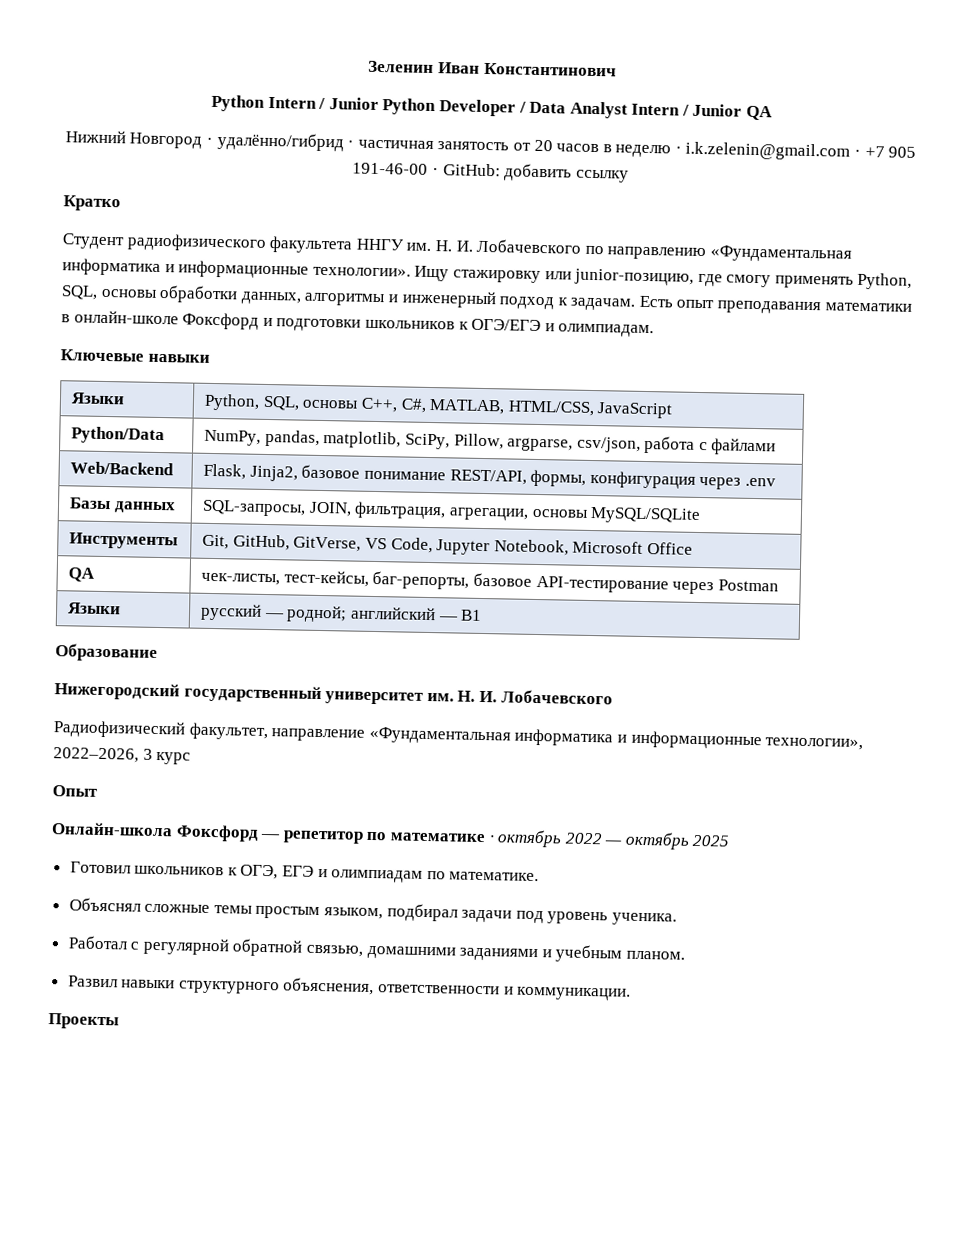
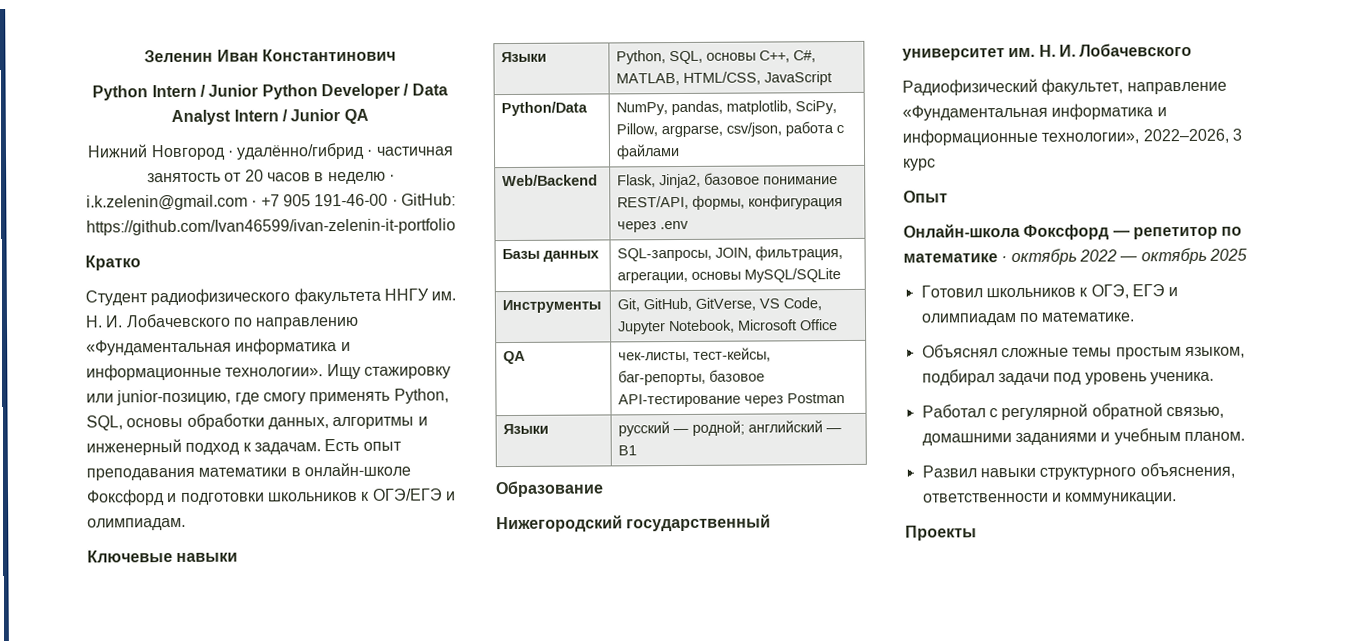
[504,163,629,183] добавить ссылку -> [86,218,456,236] https://github.com/Ivan46599/ivan-zelenin-it-portfolio

